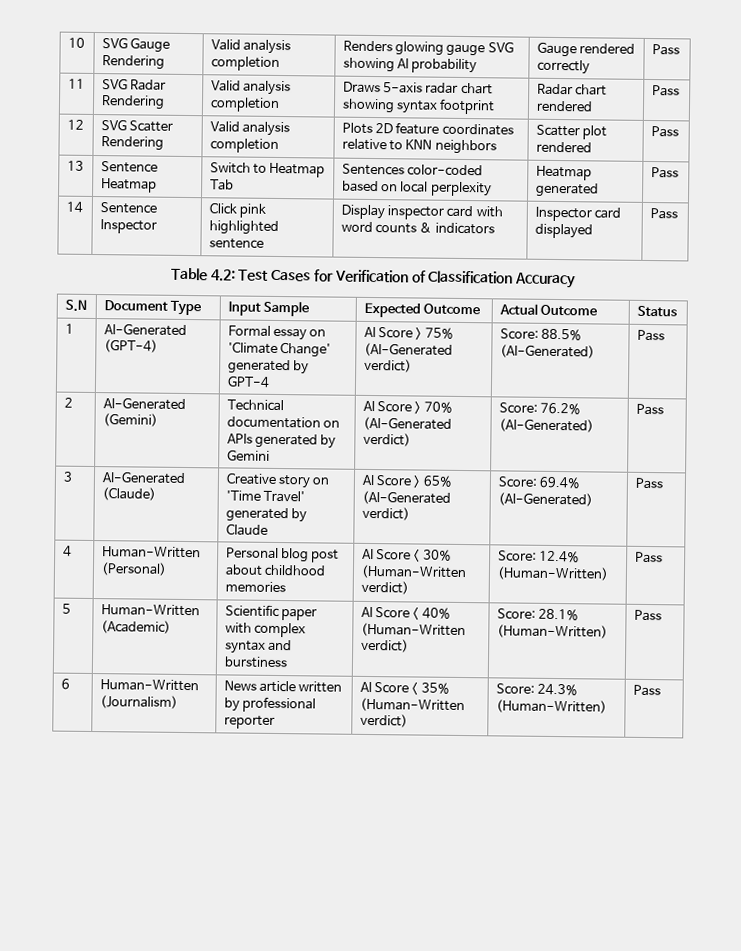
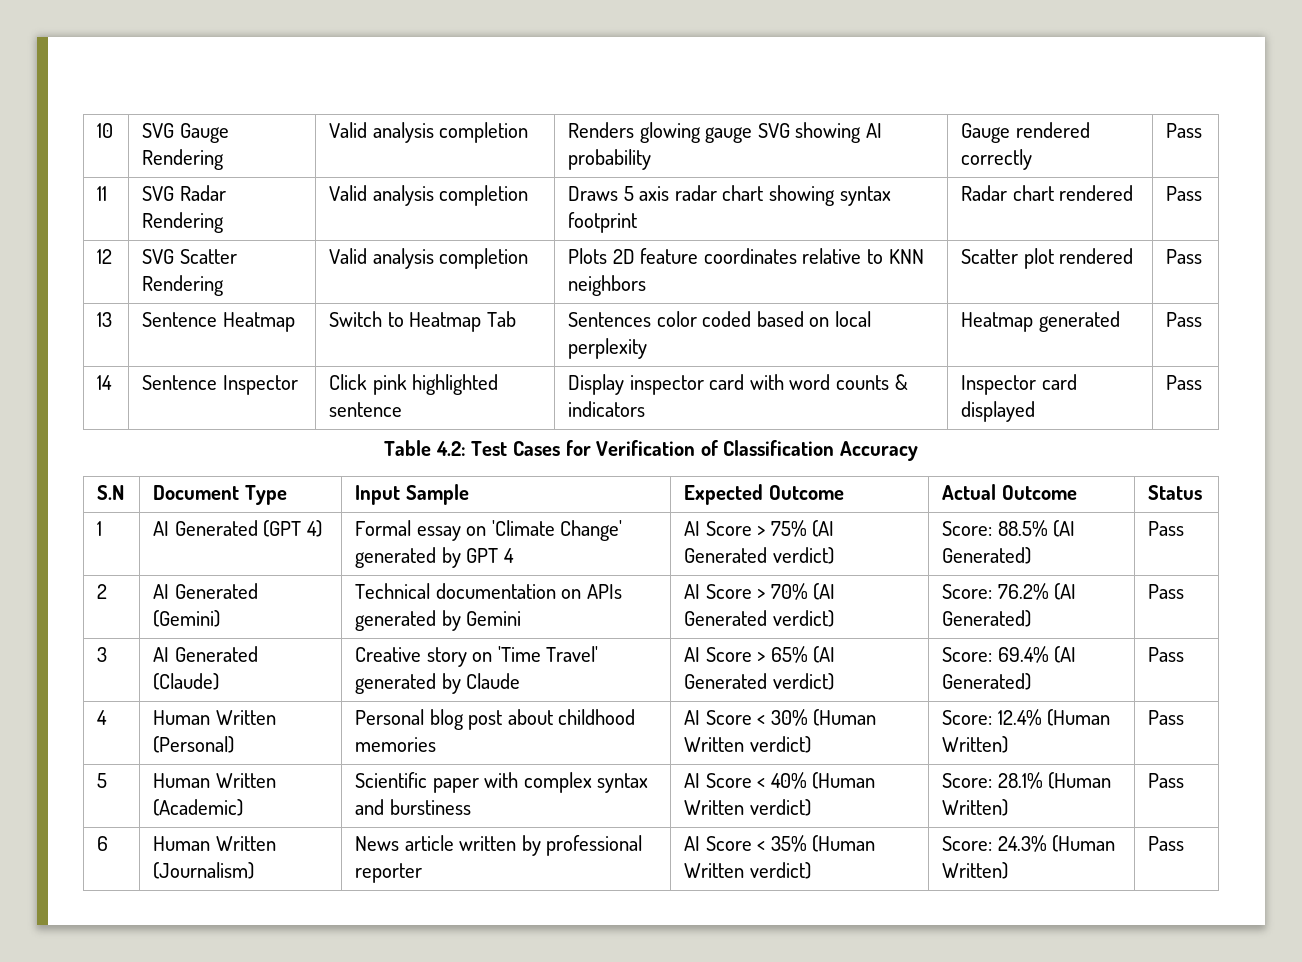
[383,82,424,94] 5-axis -> [623,186,670,201] 5 axis
[407,164,484,177] color-coded -> [656,311,752,327] color coded
[103,323,187,337] [103,339,158,353] AI-Generated (GPT-4) -> [153,520,322,537] AI Generated (GPT 4)
[226,375,270,388] GPT-4 -> [466,548,514,563] GPT 4
[363,342,453,357] (AI-Generated -> [812,520,835,537] [684,547,768,563] (AI Generated
[499,344,595,359] (AI-Generated) -> [1053,520,1076,537] [942,547,1032,564] (AI Generated)
[102,397,186,410] AI-Generated -> [153,583,258,599] AI Generated
[362,416,452,431] (AI-Generated -> [813,583,836,600] [684,610,768,626] (AI Generated
[498,418,594,433] (AI-Generated) -> [1054,583,1077,600] [942,610,1032,627] (AI Generated)
[101,471,186,484] AI-Generated -> [153,646,258,662] AI Generated
[361,490,451,505] (AI-Generated -> [813,646,836,663] [684,673,768,689] (AI Generated
[497,492,593,507] (AI-Generated) -> [1054,646,1077,663] [942,673,1032,690] (AI Generated)
[101,546,201,559] Human-Written -> [153,710,276,725] Human Written
[360,564,467,580] (Human-Written -> [813,709,877,726] [684,737,745,752] (Human Written
[496,566,609,581] (Human-Written) -> [1047,709,1111,726] [942,736,1009,753] (Human Written)
[100,604,200,617] Human-Written -> [153,773,276,788] Human Written
[360,622,466,638] (Human-Written -> [812,772,876,789] [684,800,745,815] (Human Written
[496,624,608,639] (Human-Written) -> [1048,772,1112,789] [942,799,1009,816] (Human Written)
[99,679,199,692] Human-Written -> [153,836,276,851] Human Written
[359,697,465,713] (Human-Written -> [812,835,876,852] [684,863,745,878] (Human Written
[495,699,607,714] (Human-Written) -> [1052,835,1116,852] [942,862,1009,879] (Human Written)

